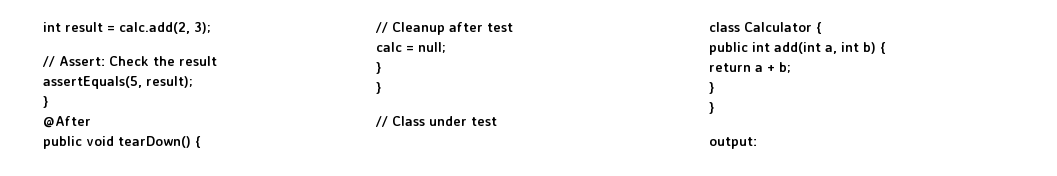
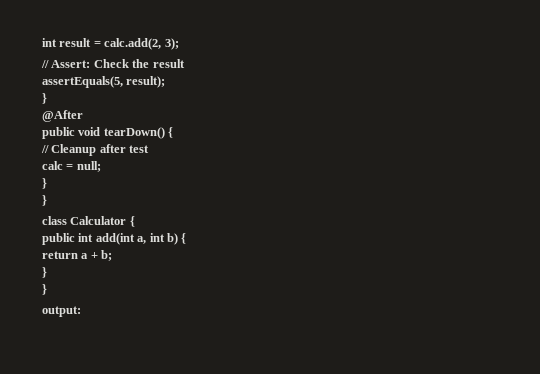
[376,116,497,127] // // Class under test -> (47, 200) none

